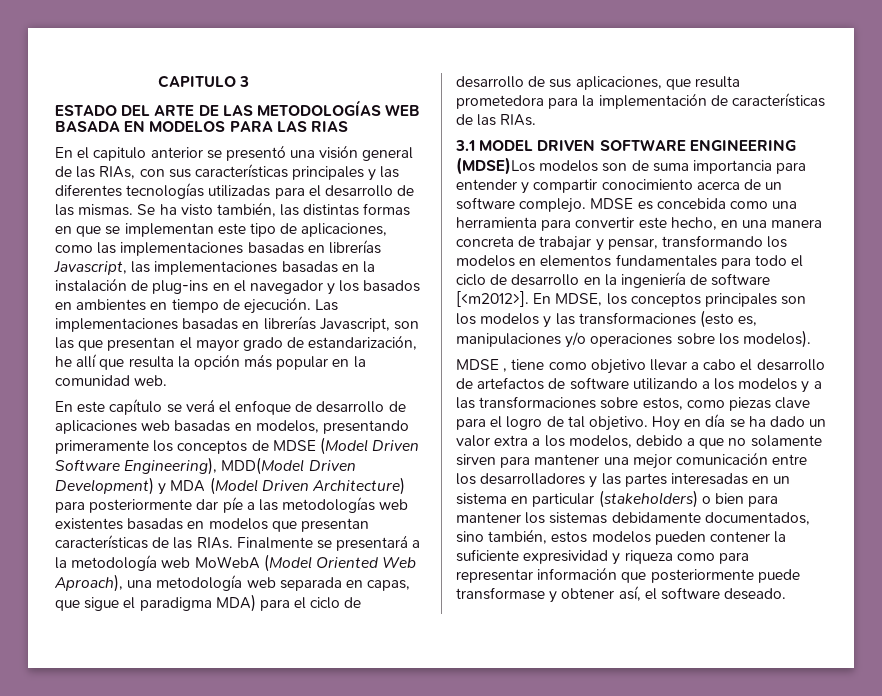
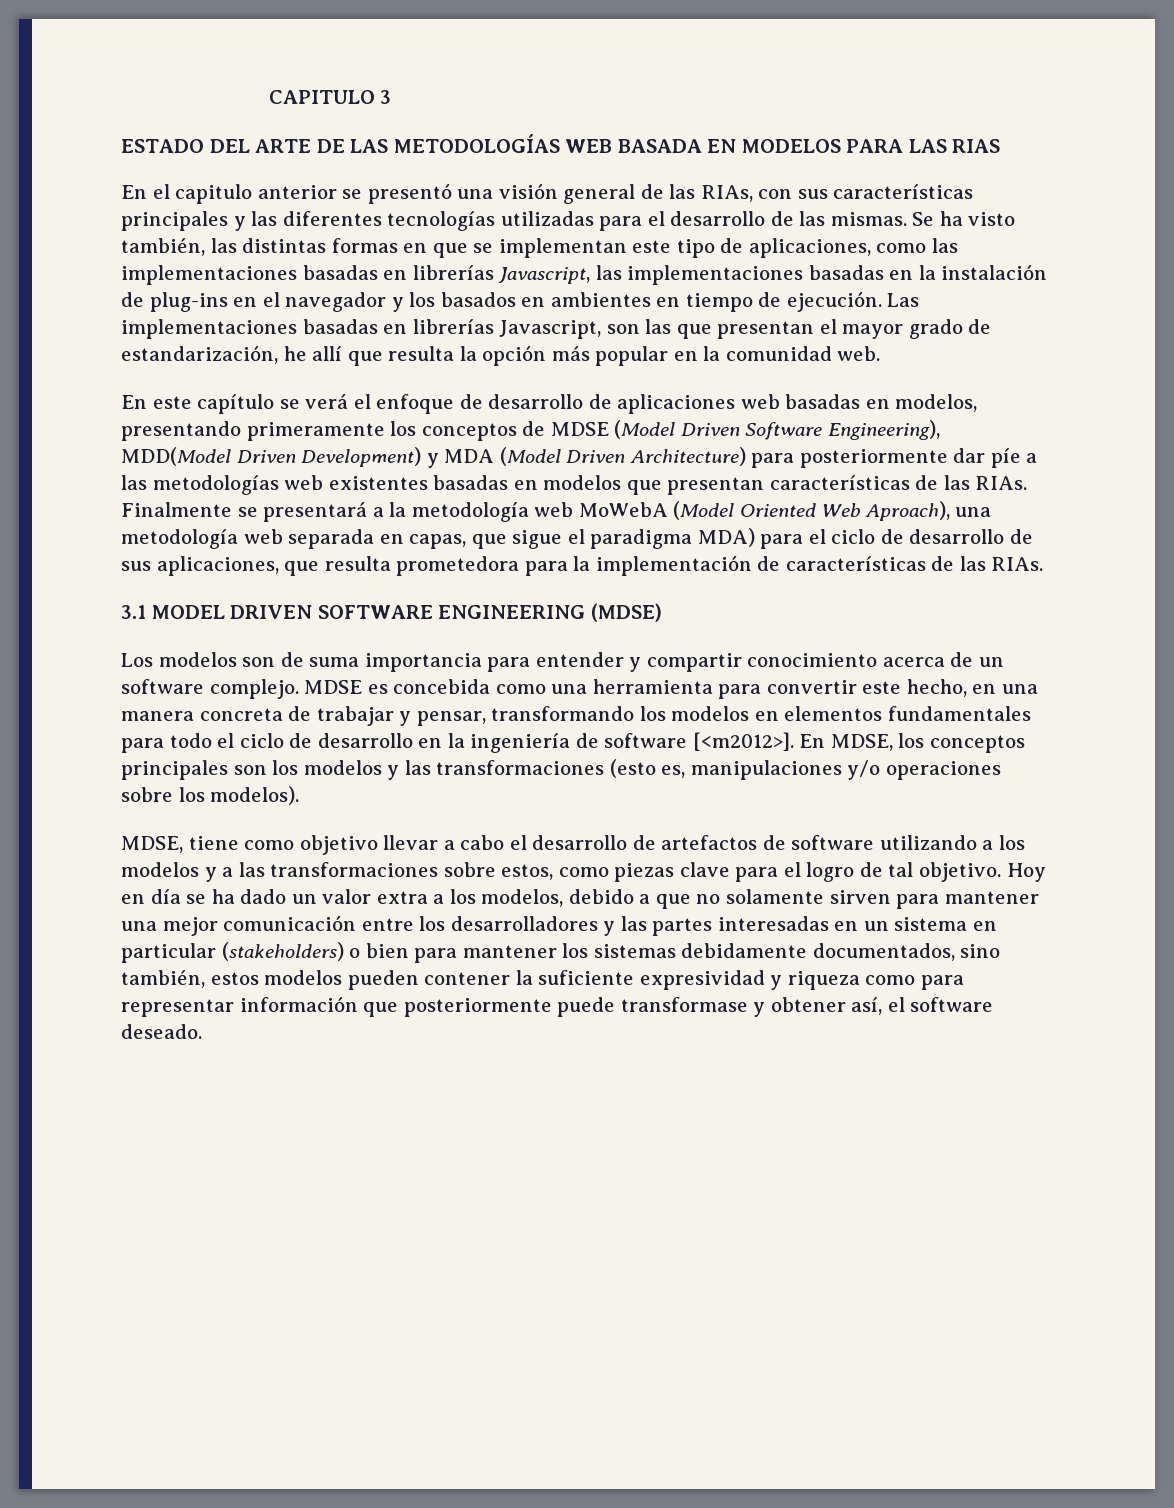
[456,157,535,175] (MDSE)Los -> [590,603,662,622] [121,653,153,667] (MDSE) // Los
[456,359,508,372] MDSE , -> [121,836,183,853] MDSE,

